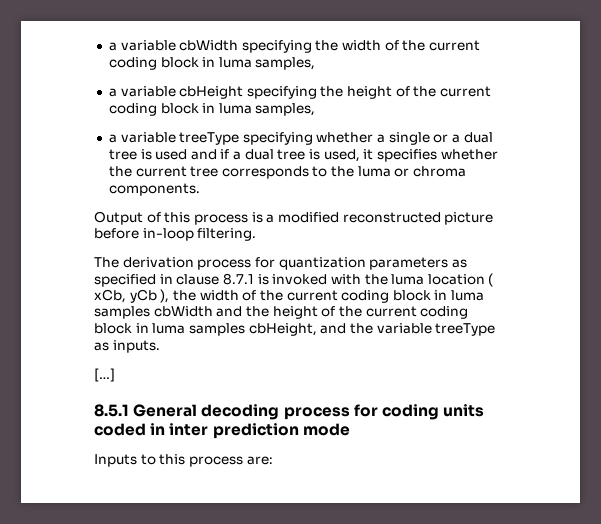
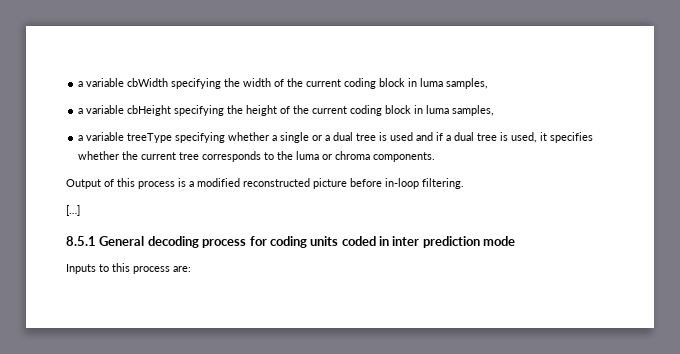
[94,257,467,270] [94,273,494,287] [94,289,485,303] [94,306,469,319] [94,323,496,336] [94,340,160,353] // The derivation process for quantization parameters as specified in clause 8.7.1 is invoked with the luma location ( xCb, yCb ), the width of the current coding block in luma samples cbWidth and the height of the current coding block in luma samples cbHeight, and the variable treeType as inputs. -> (464, 183) none

